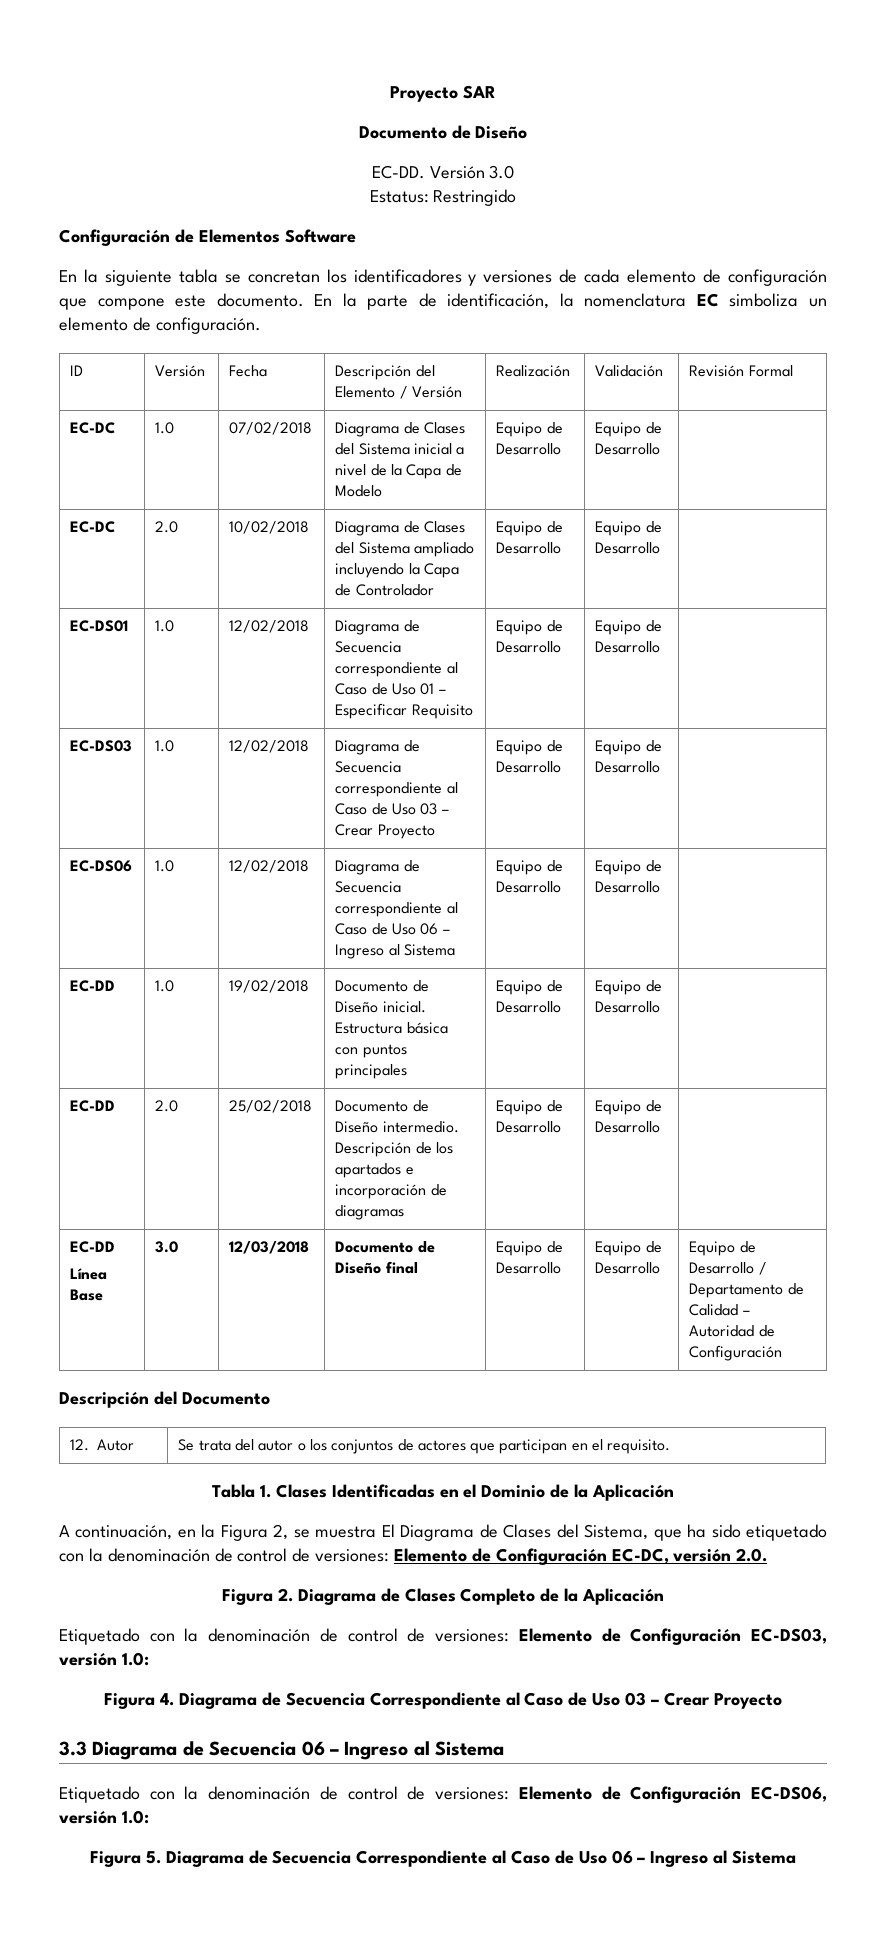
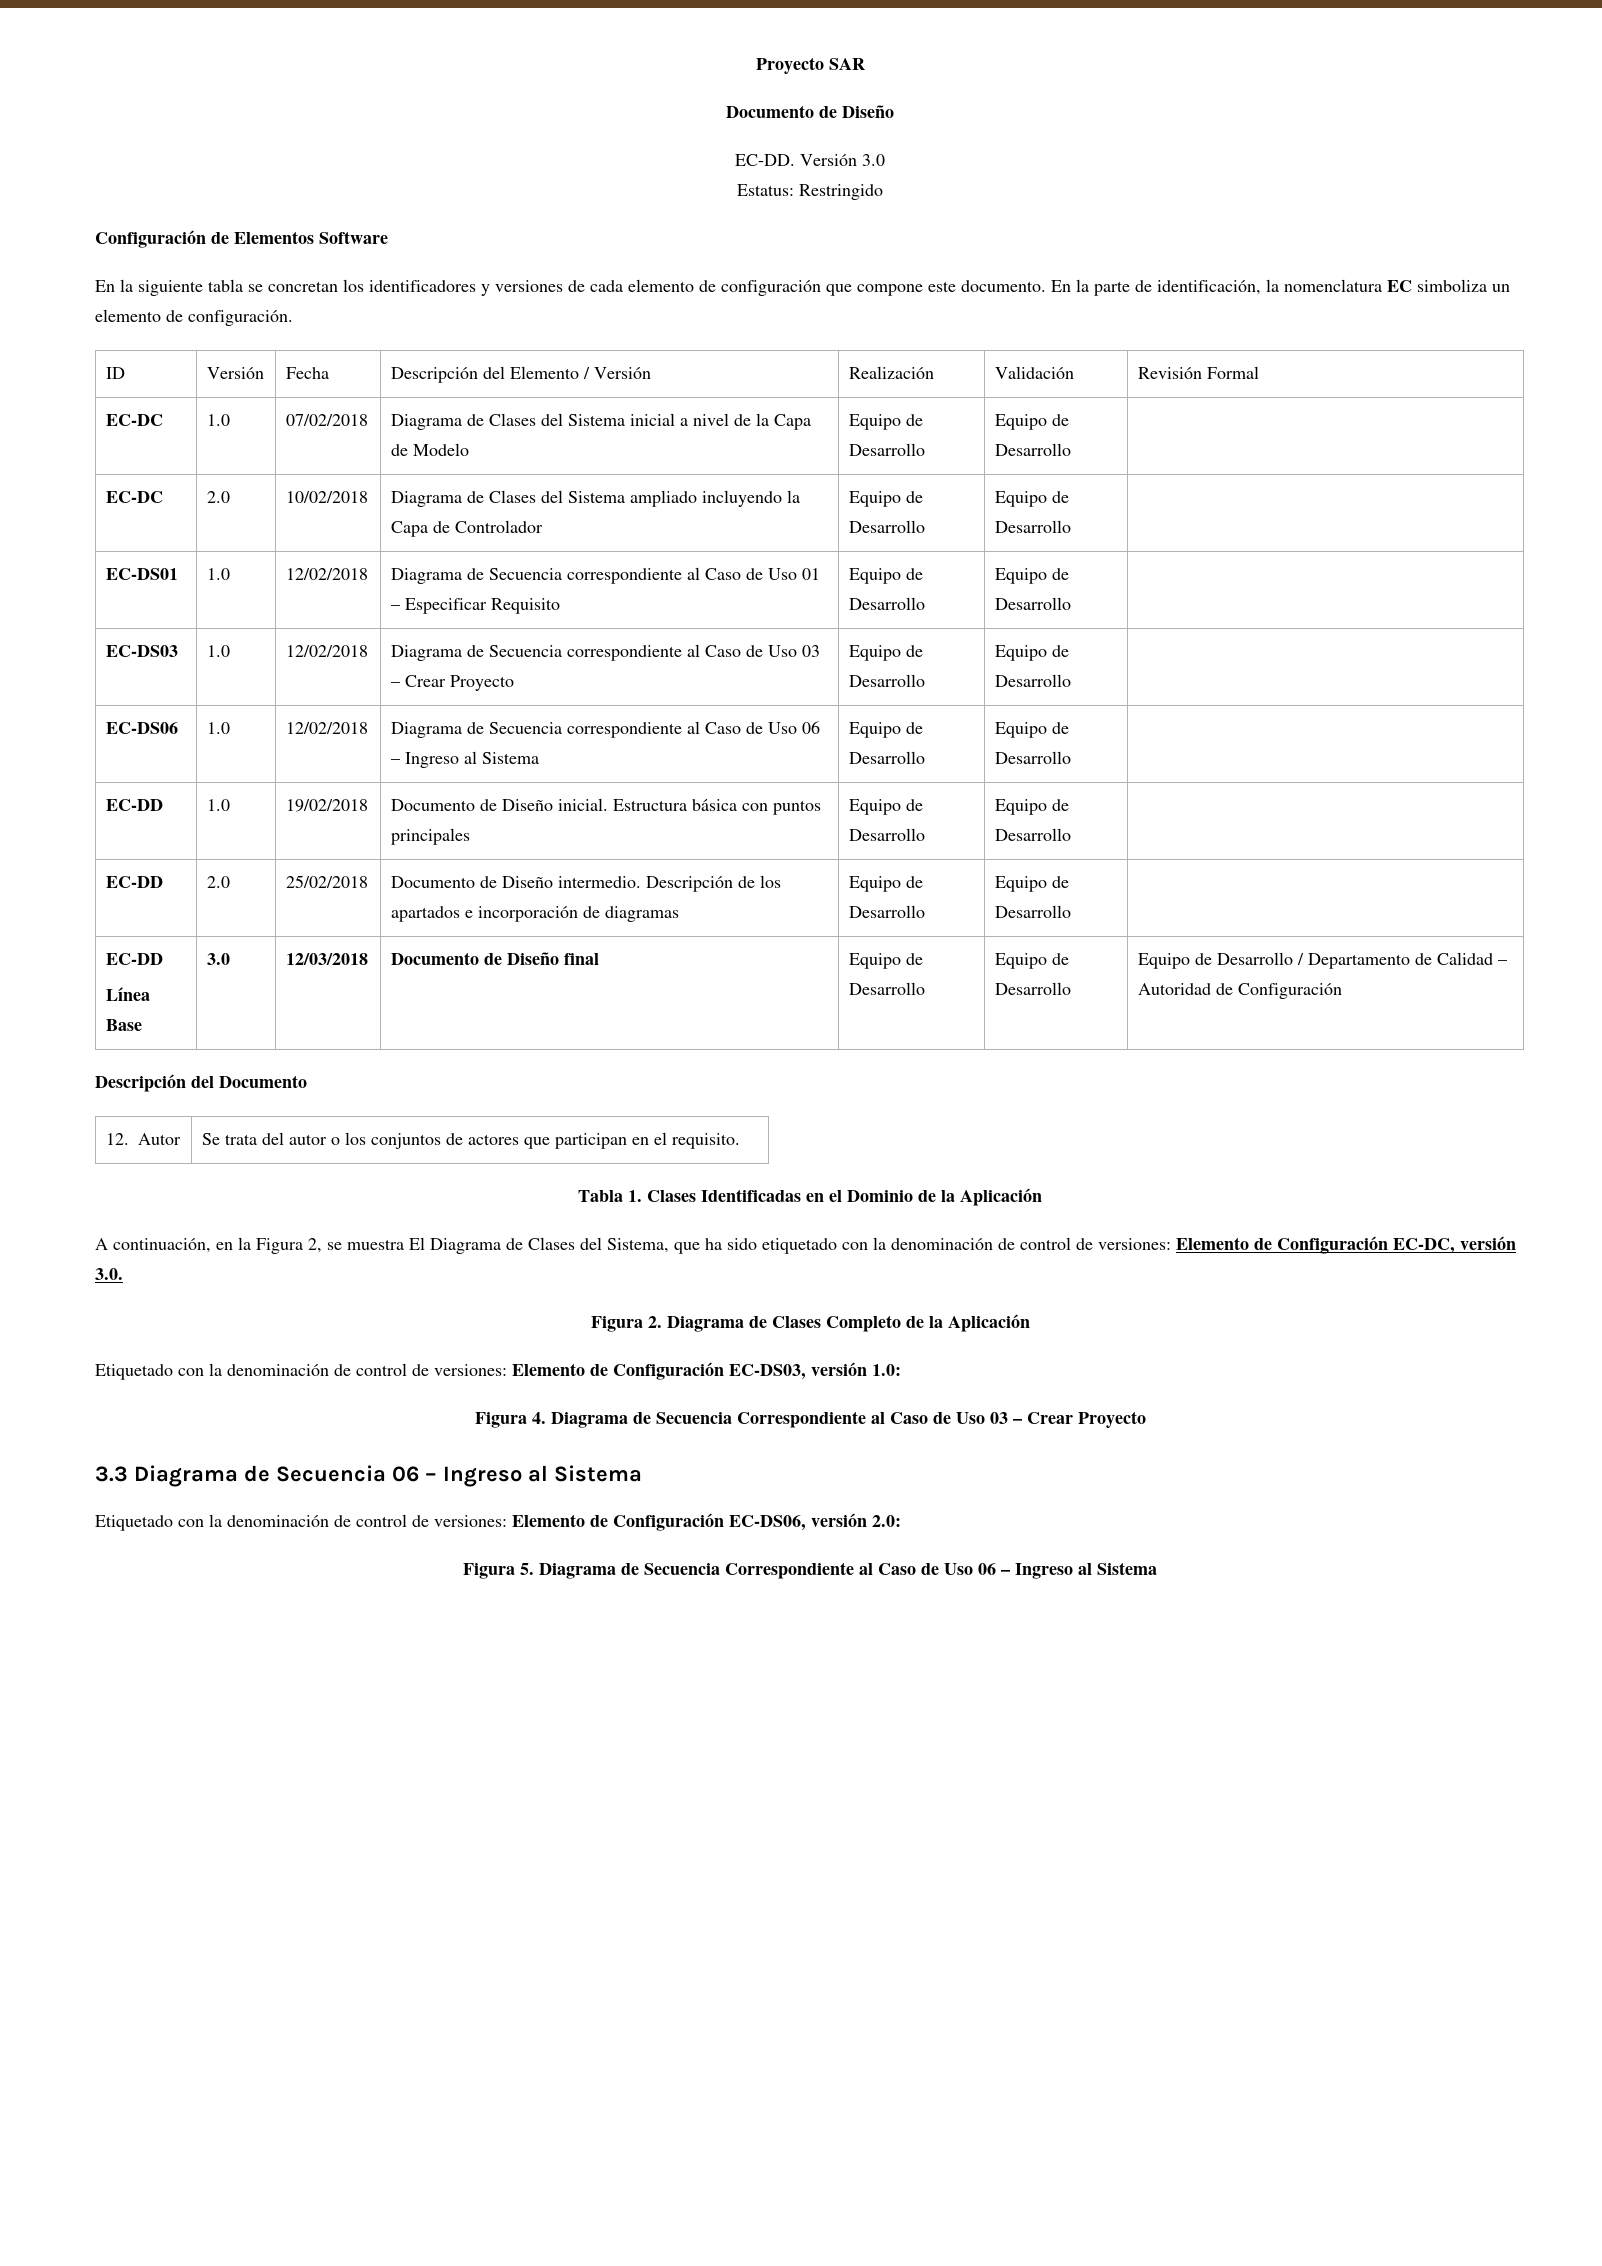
[736,1548,768,1562] 2.0. -> [95,1268,123,1280] 3.0.
[121,1810,149,1824] 1.0: -> [872,1515,901,1527] 2.0:

